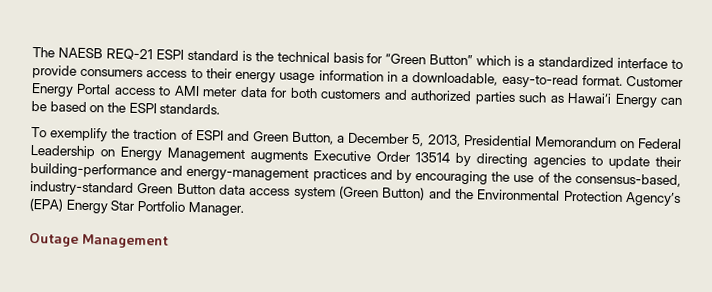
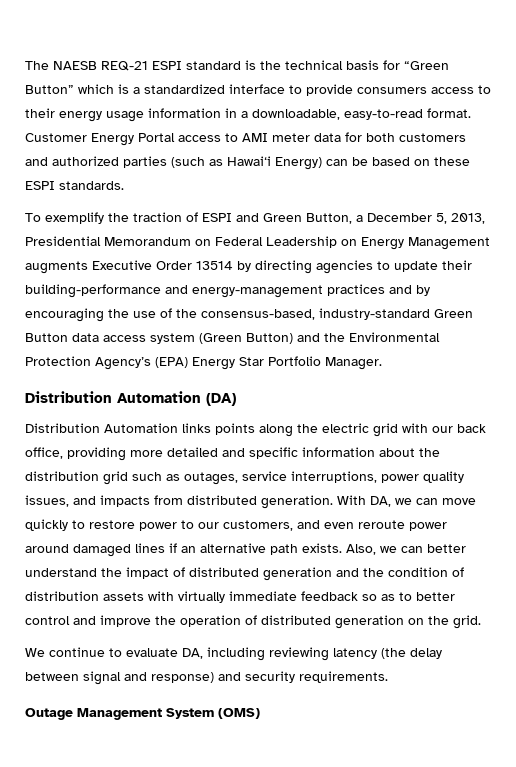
[518,92,548,103] such -> [171,157,205,168] (such
[614,93,658,108] Energy -> [275,157,322,170] Energy)
[106,102,126,113] the -> [434,157,470,166] these
(244, 208) none -> [25,391,236,406] [25,423,486,437] [25,447,440,461] [25,471,464,485] [25,495,476,509] [25,519,447,531] [25,543,466,557] [25,567,464,581] [25,591,455,603] [25,615,481,629] [25,647,442,661] [25,671,388,685] // Distribution Automation (DA) // Distribution Automation links points along the electric grid with our back office, providing more detailed and specific information about the distribution grid such as outages, service interruptions, power quality issues, and impacts from distributed generation. With DA, we can move quickly to restore power to our customers, and even reroute power around damaged lines if an alternative path exists. Also, we can better understand the impact of distributed generation and the condition of distribution assets with virtually immediate feedback so as to better control and improve the operation of distributed generation on the grid. // We continue to evaluate DA, including reviewing latency (the delay between signal and response) and security requirements.
(169, 241) none -> [166,708,260,719] System (OMS)

